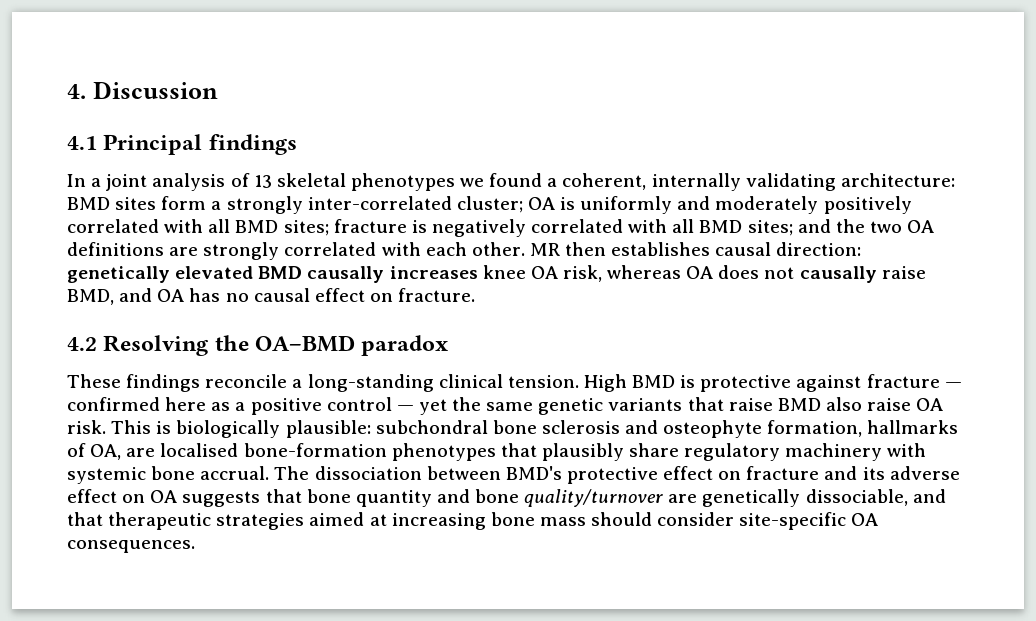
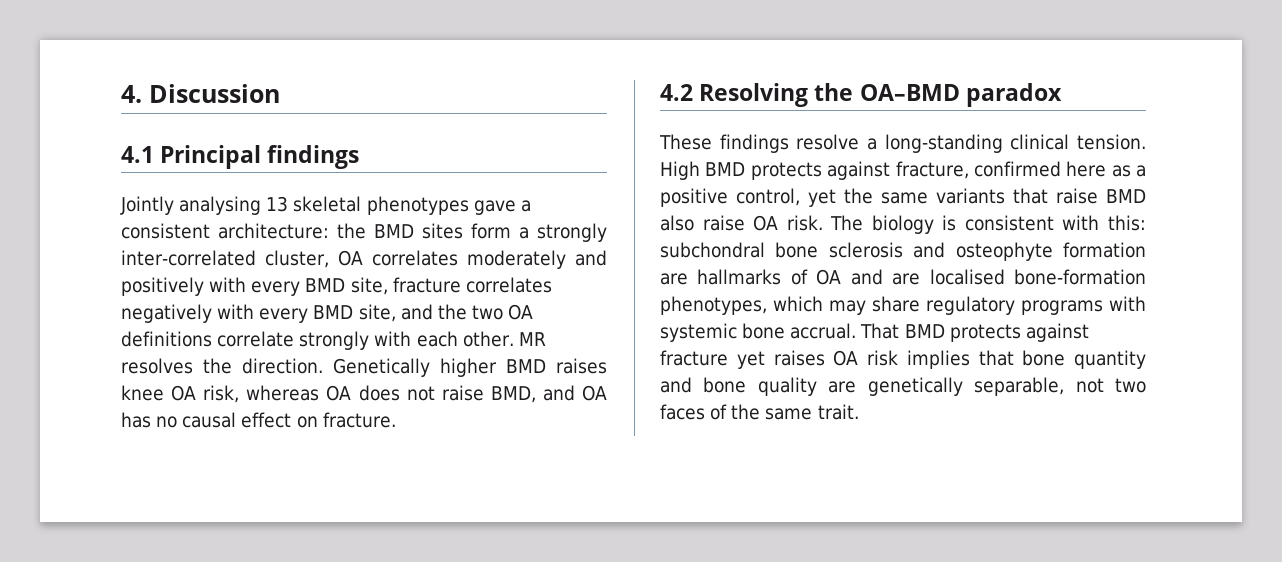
[67,173,955,191] In a joint analysis of 13 skeletal phenotypes we found a coherent, internally validating architecture: -> [120,196,531,215] [121,223,366,239] Jointly analysing 13 skeletal phenotypes gave a consistent architecture: the
[456,196,912,214] [67,219,793,237] cluster; OA is uniformly and moderately positively correlated with all BMD sites; fracture is negatively correlated with all BMD sites; -> [264,250,607,269] [121,277,552,296] [121,304,396,323] cluster, OA correlates moderately and positively with every BMD site, fracture correlates negatively with every BMD site,
[169,242,377,260] are strongly correlated -> [217,331,370,350] correlate strongly
[565,242,862,256] [67,266,478,283] then establishes causal direction: genetically elevated BMD causally increases -> [121,358,607,377] resolves the direction. Genetically higher BMD raises
[799,266,877,283] causally -> (435, 393) none
[205,374,288,388] reconcile -> [796,134,860,150] resolve
[680,374,962,392] is protective against fracture — -> [750,161,969,180] protects against fracture,
[326,397,414,411] control — -> [736,188,800,206] control,
[538,398,604,415] genetic -> (928, 198) none
[111,420,371,438] This is biologically plausible: -> [830,215,1146,234] The biology is consistent with this:
[767,420,959,437] [67,443,624,461] formation, hallmarks of OA, are localised bone-formation phenotypes that plausibly -> [1063,242,1146,258] [660,269,1146,285] [660,296,866,315] formation are hallmarks of OA and are localised bone-formation phenotypes, which may
[785,443,883,461] machinery -> [1021,300,1103,315] programs
[274,466,960,484] [67,489,261,507] The dissociation between BMD's protective effect on fracture and its adverse effect on OA suggests -> [860,323,1089,342] [660,350,970,369] That BMD protects against fracture yet raises OA risk implies
[524,489,664,507] quality/turnover -> [757,377,817,396] quality
[805,489,946,506] [67,512,879,530] [67,540,195,553] dissociable, and that therapeutic strategies aimed at increasing bone mass should consider site-specific OA consequences. -> [974,377,1146,396] [660,404,859,420] separable, not two faces of the same trait.

